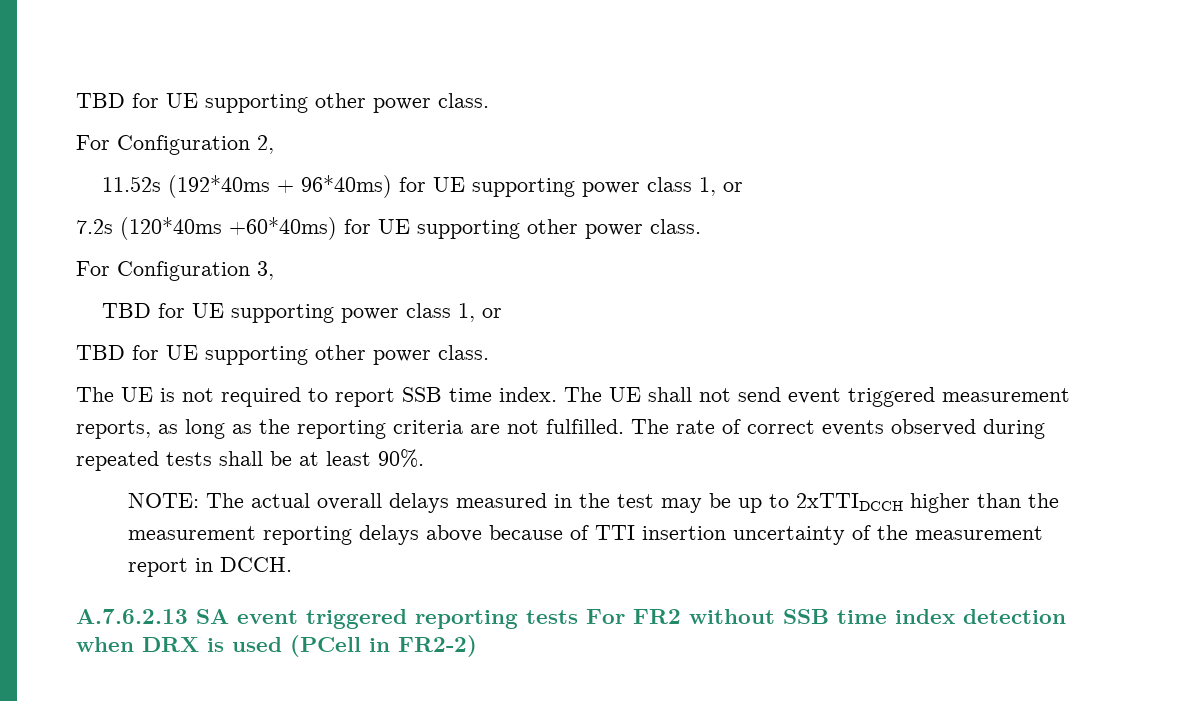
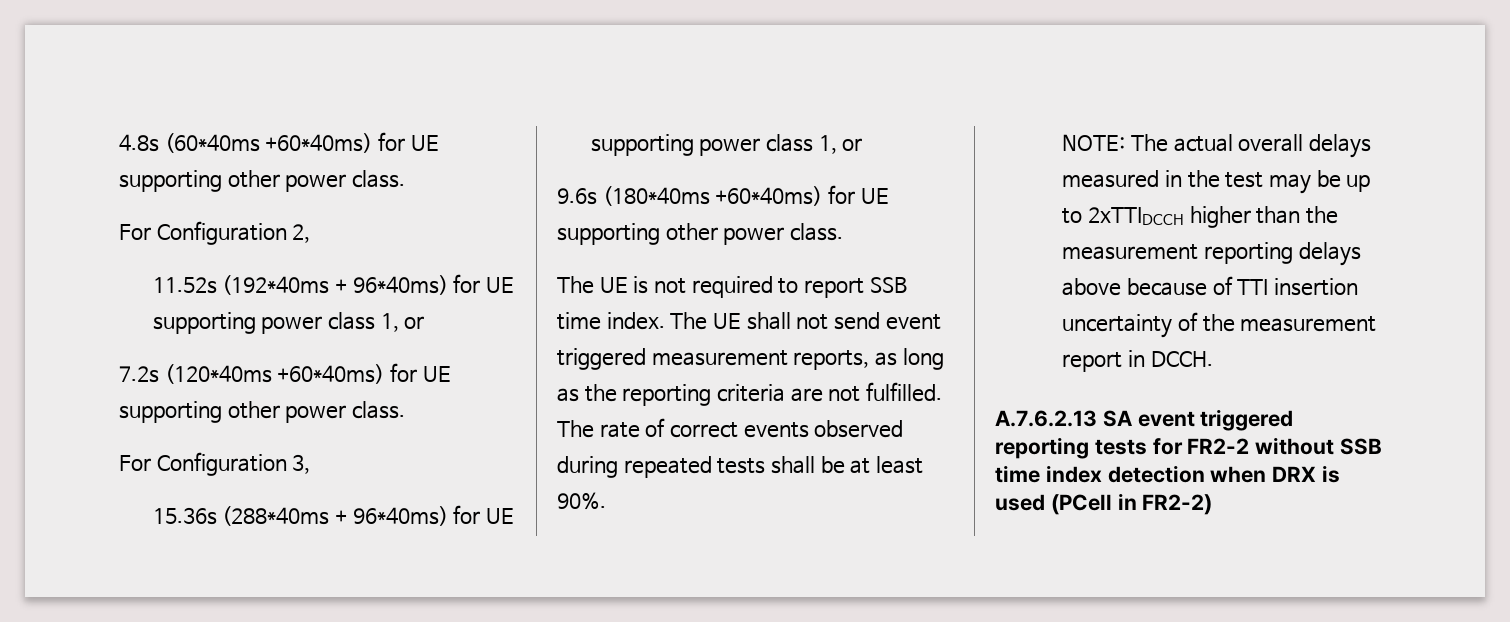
[76,93,125,108] TBD -> [119,133,373,153] 4.8s (60*40ms +60*40ms)
[102,303,503,323] [76,345,125,360] TBD for UE supporting power class 1, or // TBD -> [152,505,515,526] [590,134,863,156] [557,186,823,206] 15.36s (288*40ms + 96*40ms) for UE supporting power class 1, or // 9.6s (180*40ms +60*40ms)
[586,609,681,624] For FR2 -> [1152,438,1250,455] for FR2-2

